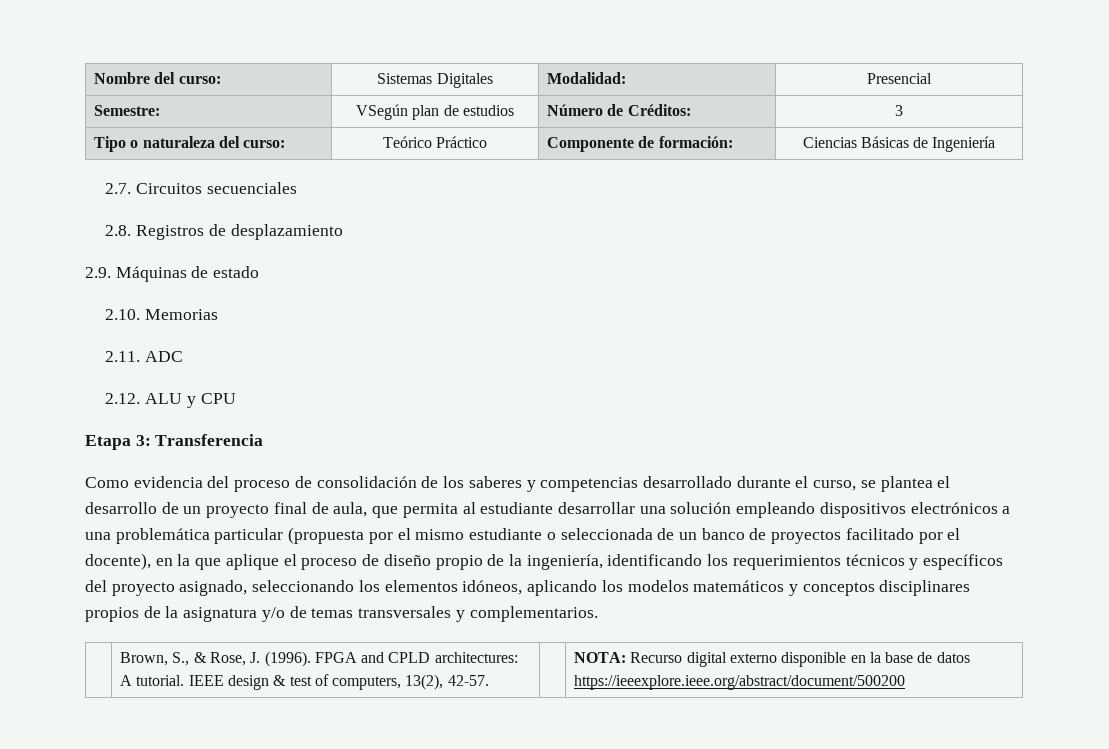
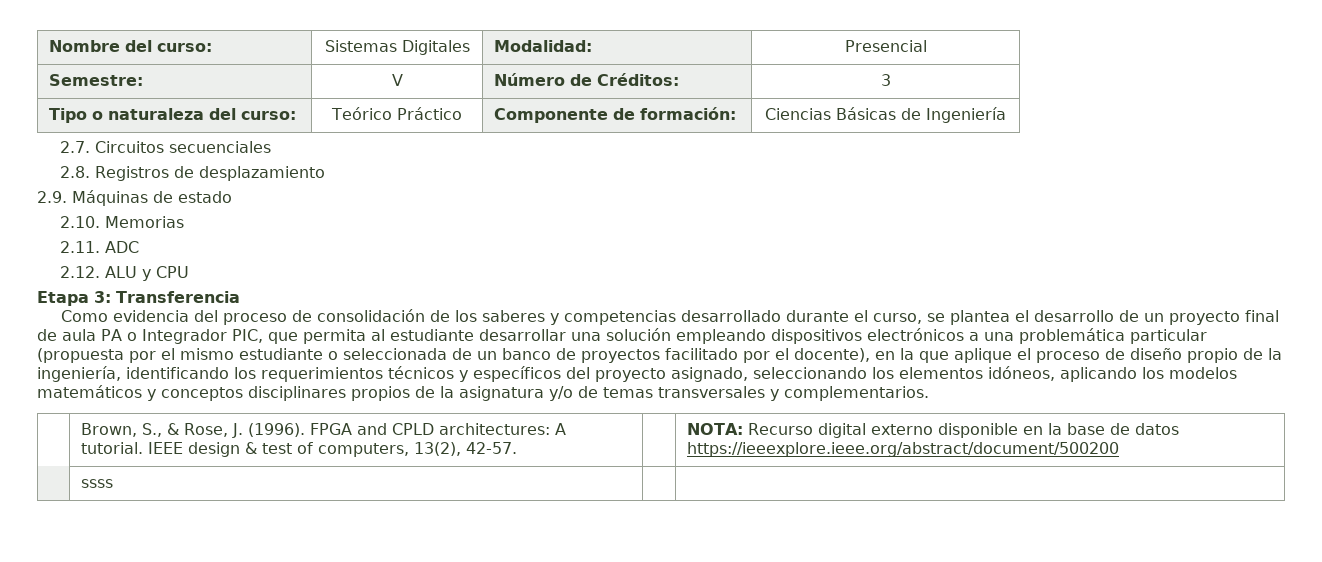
[356,104,514,120] VSegún plan de estudios -> [391,74,403,86] V
[333,502,368,517] aula, -> [62,329,263,344] aula PA o Integrador PIC,
(905, 682) none -> [81,479,114,488] // | ssss | |

